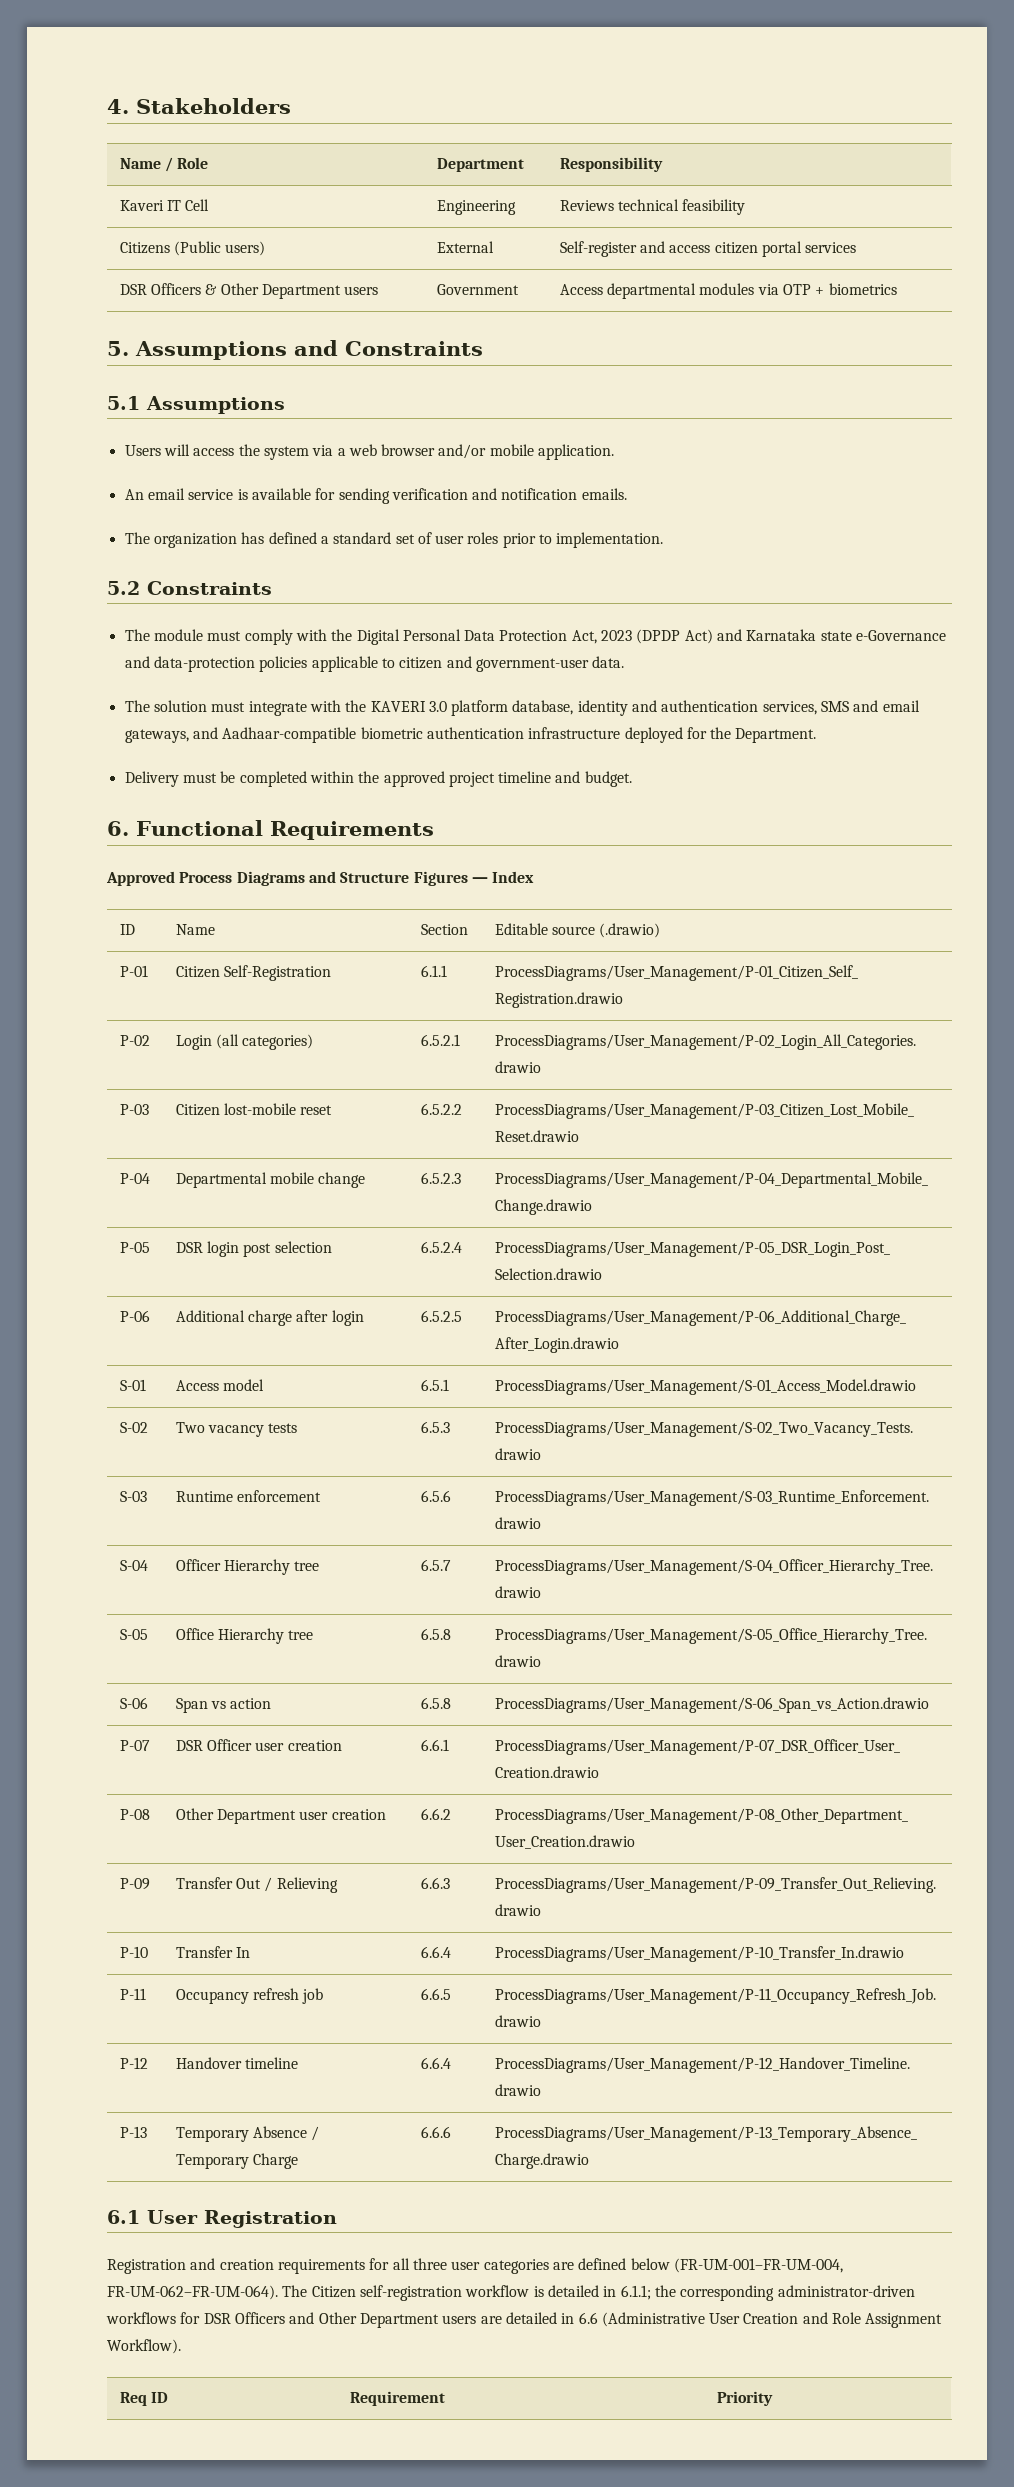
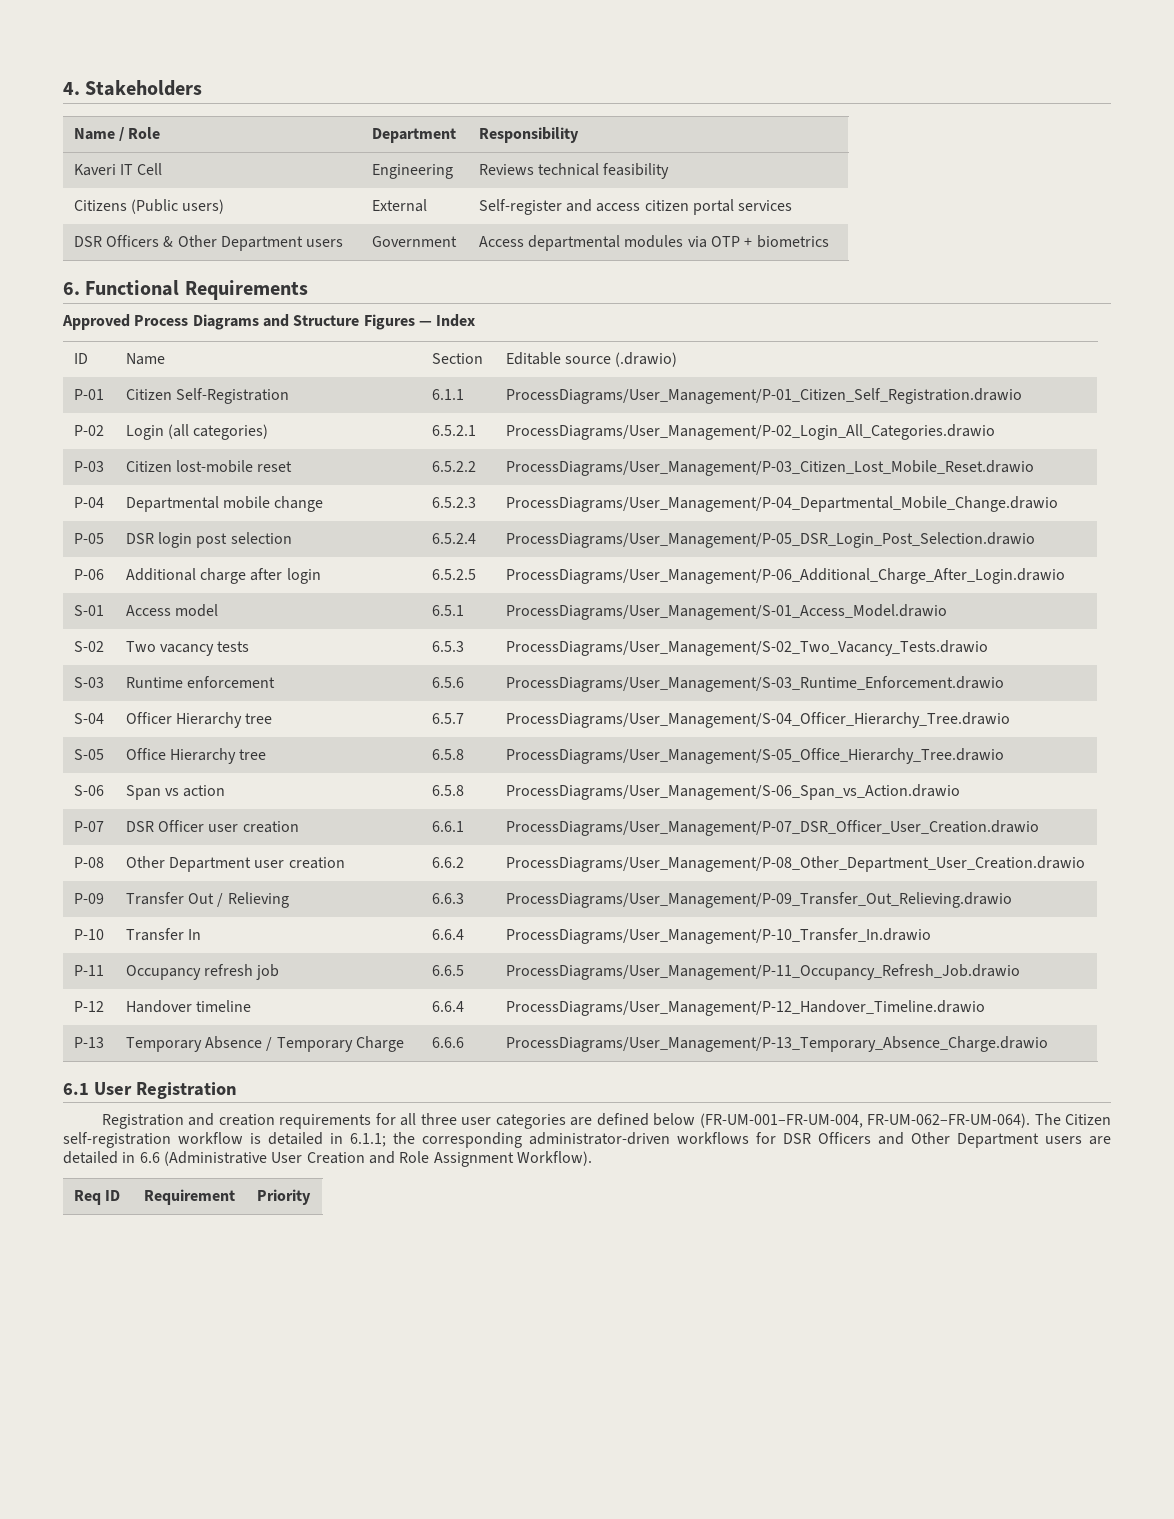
[107,340,483,360] [107,396,285,414] [124,444,615,460] [124,488,627,504] [124,532,664,548] [107,581,272,595] [124,629,947,645] [124,656,625,672] [124,700,920,716] [124,727,817,743] [124,771,632,787] // 5. Assumptions and Constraints // 5.1 Assumptions // Users will access the system via a web browser and/or mobile application. // An email service is available for sending verification and notification emails. // The organization has defined a standard set of user roles prior to implementation. // 5.2 Constraints // The module must comply with the Digital Personal Data Protection Act, 2023 (DPDP Act) and Karnataka state e-Governance and data-protection policies applicable to citizen and government-user data. // The solution must integrate with the KAVERI 3.0 platform database, identity and authentication services, SMS and email gateways, and Aadhaar-compatible biometric authentication infrastructure deployed for the Department. // Delivery must be completed within the approved project timeline and budget. -> (829, 241) none

